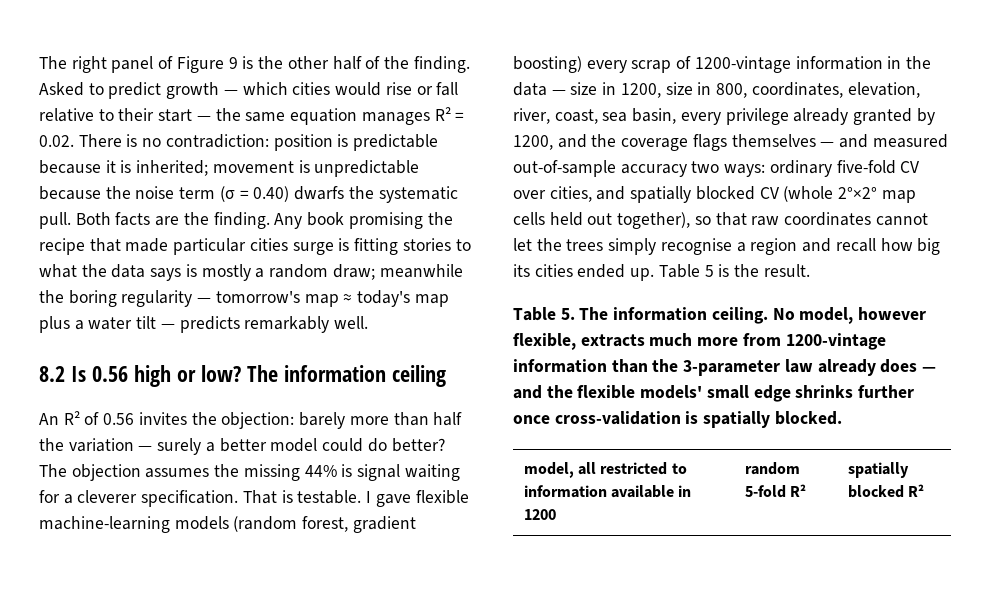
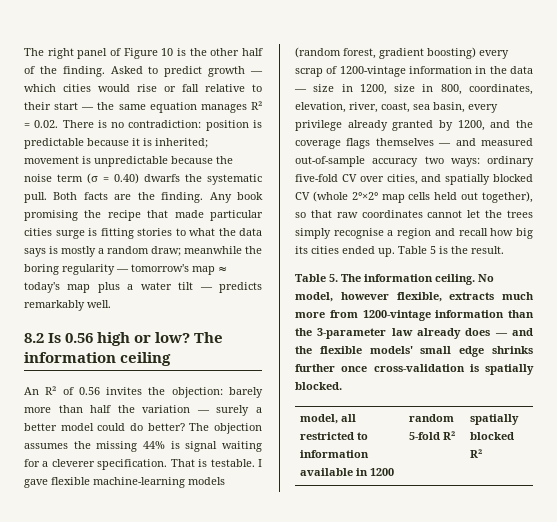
[228,57,238,69] 9 -> [161,48,174,56] 10

